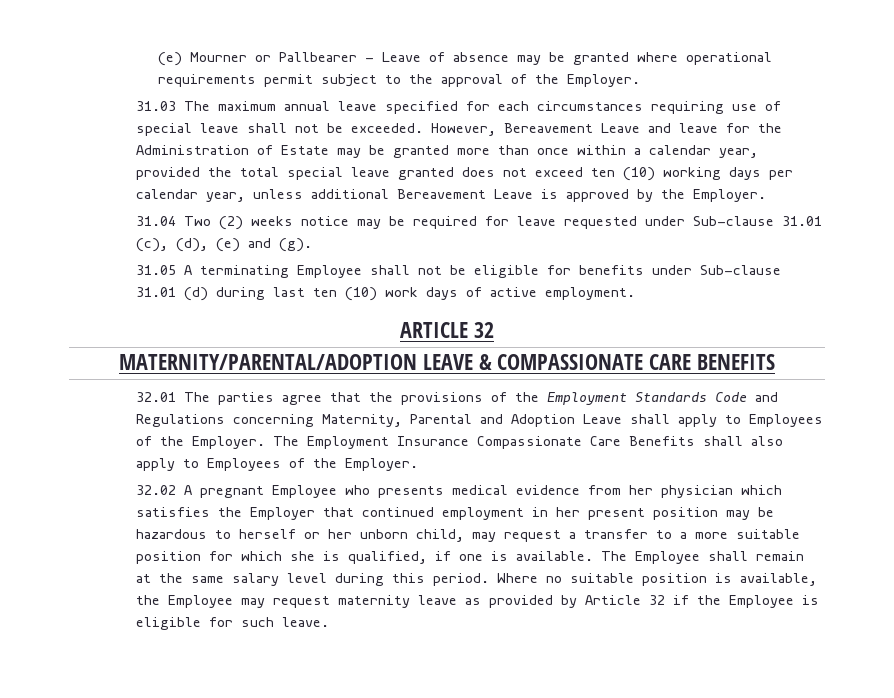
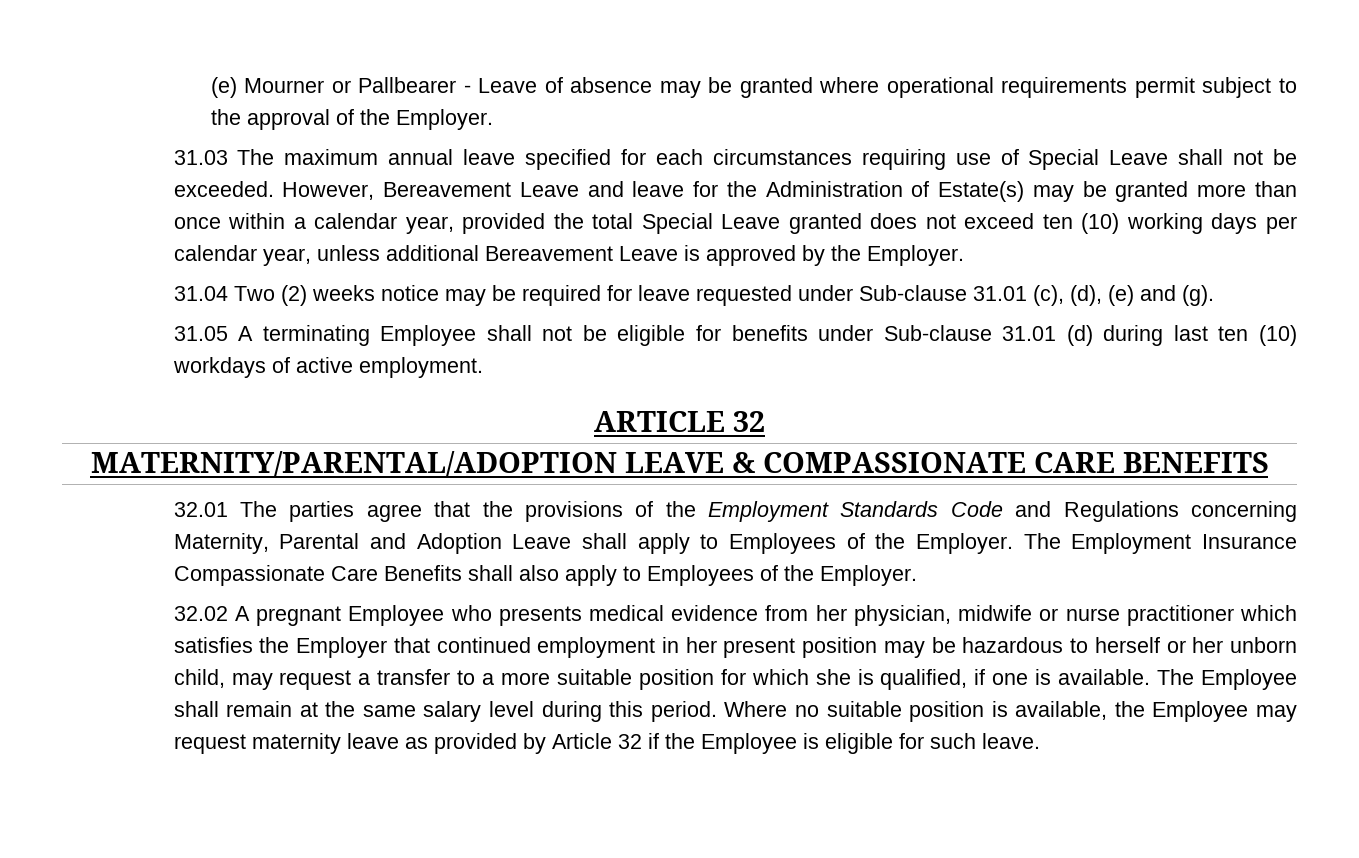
[135,123,239,136] special leave -> [1028,149,1169,170] Special Leave
[280,145,329,155] Estate -> [938,181,1025,202] Estate(s)
[286,167,390,180] special leave -> [641,213,781,234] Special Leave
[384,287,458,300] work days -> [172,357,266,378] workdays
[660,485,733,498] physician -> [853,605,1234,626] physician, midwife or nurse practitioner

